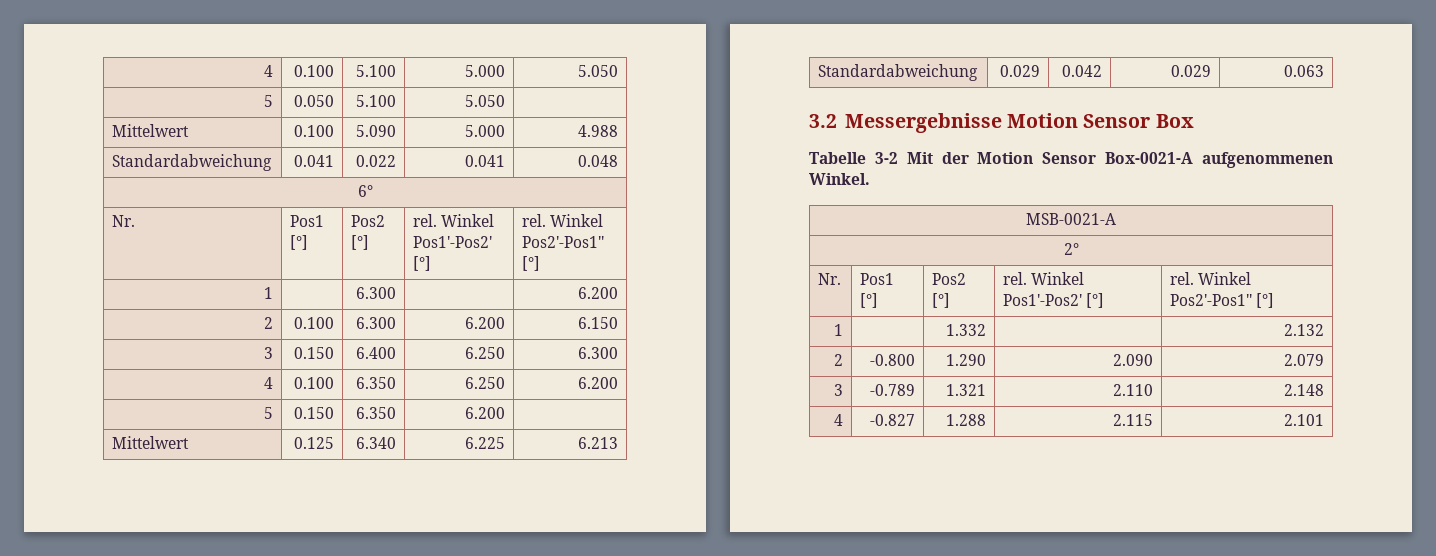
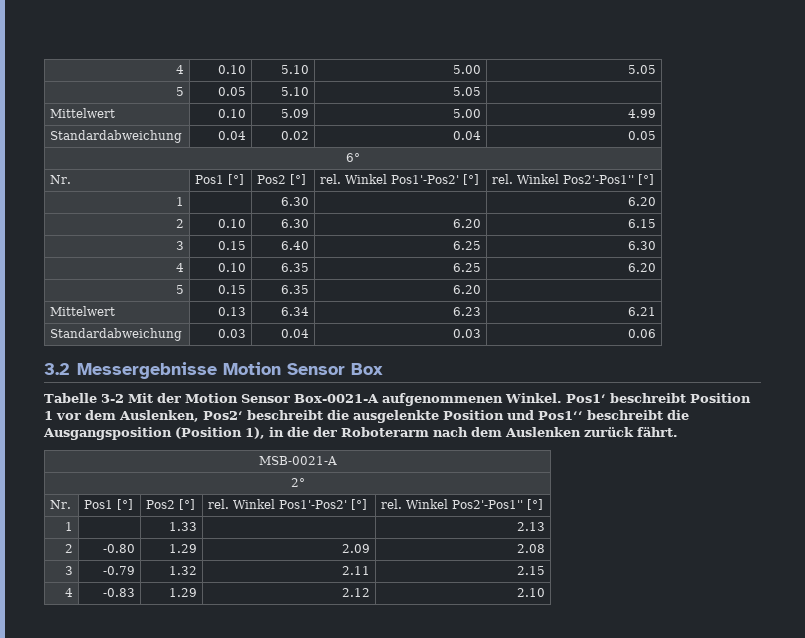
[263,65,273,77] [293,65,334,77] [355,65,396,77] [464,65,505,77] [577,65,618,77] [263,95,273,107] [293,95,334,107] [355,95,396,107] [464,95,505,107] [112,124,190,137] [293,125,334,137] [355,125,396,137] [464,125,505,137] [577,125,618,137] [112,154,273,171] [293,155,334,167] [355,155,396,167] [464,155,505,167] [577,155,618,167] 4 | 0.100 | 5.100 | 5.000 | 5.050 // 5 | 0.050 | 5.100 | 5.050 | // Mittelwert | 0.100 | 5.090 | 5.000 | 4.988 // Standardabweichung | 0.041 | 0.022 | 0.041 | 0.048 -> [175,65,184,74] [217,65,246,74] [280,65,309,74] [452,65,481,74] [627,65,656,74] [175,87,184,96] [217,87,246,96] [280,87,309,96] [452,87,481,96] [50,108,116,118] [217,109,246,118] [280,109,309,118] [452,109,481,118] [627,109,656,118] [50,130,183,143] [217,131,246,140] [280,131,309,140] [452,131,481,140] [627,131,656,140] 4 | 0.10 | 5.10 | 5.00 | 5.05 // 5 | 0.05 | 5.10 | 5.05 | // Mittelwert | 0.10 | 5.09 | 5.00 | 4.99 // Standardabweichung | 0.04 | 0.02 | 0.04 | 0.05
[355,287,396,299] [577,287,618,299] [263,317,273,329] [293,317,334,329] [355,317,396,329] [464,317,505,329] [577,317,618,329] [263,347,273,359] [293,347,334,359] [355,347,396,359] [464,347,505,359] [577,347,618,359] [263,377,273,389] [293,377,334,389] [355,377,396,389] [464,377,505,389] [577,377,618,389] [263,407,273,419] [293,407,334,419] [355,407,396,419] [464,407,505,419] [112,436,190,449] [293,437,334,449] [355,437,396,449] [464,437,505,449] [577,437,618,449] [818,64,979,81] [999,65,1040,77] [1061,65,1102,77] [1170,65,1211,77] [1283,65,1324,77] 6.300 | | 6.200 // 2 | 0.100 | 6.300 | 6.200 | 6.150 // 3 | 0.150 | 6.400 | 6.250 | 6.300 // 4 | 0.100 | 6.350 | 6.250 | 6.200 // 5 | 0.150 | 6.350 | 6.200 | // Mittelwert | 0.125 | 6.340 | 6.225 | 6.213 // Standardabweichung | 0.029 | 0.042 | 0.029 | 0.063 -> [280,197,309,206] [627,197,656,206] [175,219,184,228] [217,219,246,228] [280,219,309,228] [452,219,481,228] [627,219,656,228] [175,241,184,250] [217,241,246,250] [280,241,309,250] [452,241,481,250] [627,241,656,250] [175,263,184,272] [217,263,246,272] [280,263,309,272] [452,263,481,272] [627,263,656,272] [175,285,184,294] [217,285,246,294] [280,285,309,294] [452,285,481,294] [50,306,116,316] [217,307,246,316] [280,307,309,316] [452,307,481,316] [627,307,656,316] [50,328,183,341] [217,329,246,338] [280,329,309,338] [452,329,481,338] [627,329,656,338] 6.30 | | 6.20 // 2 | 0.10 | 6.30 | 6.20 | 6.15 // 3 | 0.15 | 6.40 | 6.25 | 6.30 // 4 | 0.10 | 6.35 | 6.25 | 6.20 // 5 | 0.15 | 6.35 | 6.20 | // Mittelwert | 0.13 | 6.34 | 6.23 | 6.21 // Standardabweichung | 0.03 | 0.04 | 0.03 | 0.06
(870, 179) none -> [565,393,751,403] [44,410,689,423] [43,427,678,440] Pos1‘ beschreibt Position 1 vor dem Auslenken, Pos2‘ beschreibt die ausgelenkte Position und Pos1‘‘ beschreibt die Ausgangsposition (Position 1), in die der Roboterarm nach dem Auslenken zurück fährt.
[945,324,986,336] [1283,324,1324,336] [833,354,843,366] [869,354,915,366] [945,354,986,366] [1112,354,1153,366] [1283,354,1324,366] [833,384,843,396] [869,384,915,396] [945,384,986,396] [1112,384,1153,396] [1283,384,1324,396] [833,414,843,426] [869,414,915,426] [945,414,986,426] [1112,414,1153,426] [1283,414,1324,426] 1.332 | | 2.132 // 2 | -0.800 | 1.290 | 2.090 | 2.079 // 3 | -0.789 | 1.321 | 2.110 | 2.148 // 4 | -0.827 | 1.288 | 2.115 | 2.101 -> [168,522,197,531] [516,522,545,531] [64,544,73,553] [102,544,135,553] [168,544,197,553] [341,544,370,553] [516,544,545,553] [64,566,73,575] [102,566,135,575] [168,566,197,575] [341,566,370,575] [516,566,545,575] [64,588,73,597] [102,588,135,597] [168,588,197,597] [341,588,370,597] [516,588,545,597] 1.33 | | 2.13 // 2 | -0.80 | 1.29 | 2.09 | 2.08 // 3 | -0.79 | 1.32 | 2.11 | 2.15 // 4 | -0.83 | 1.29 | 2.12 | 2.10

